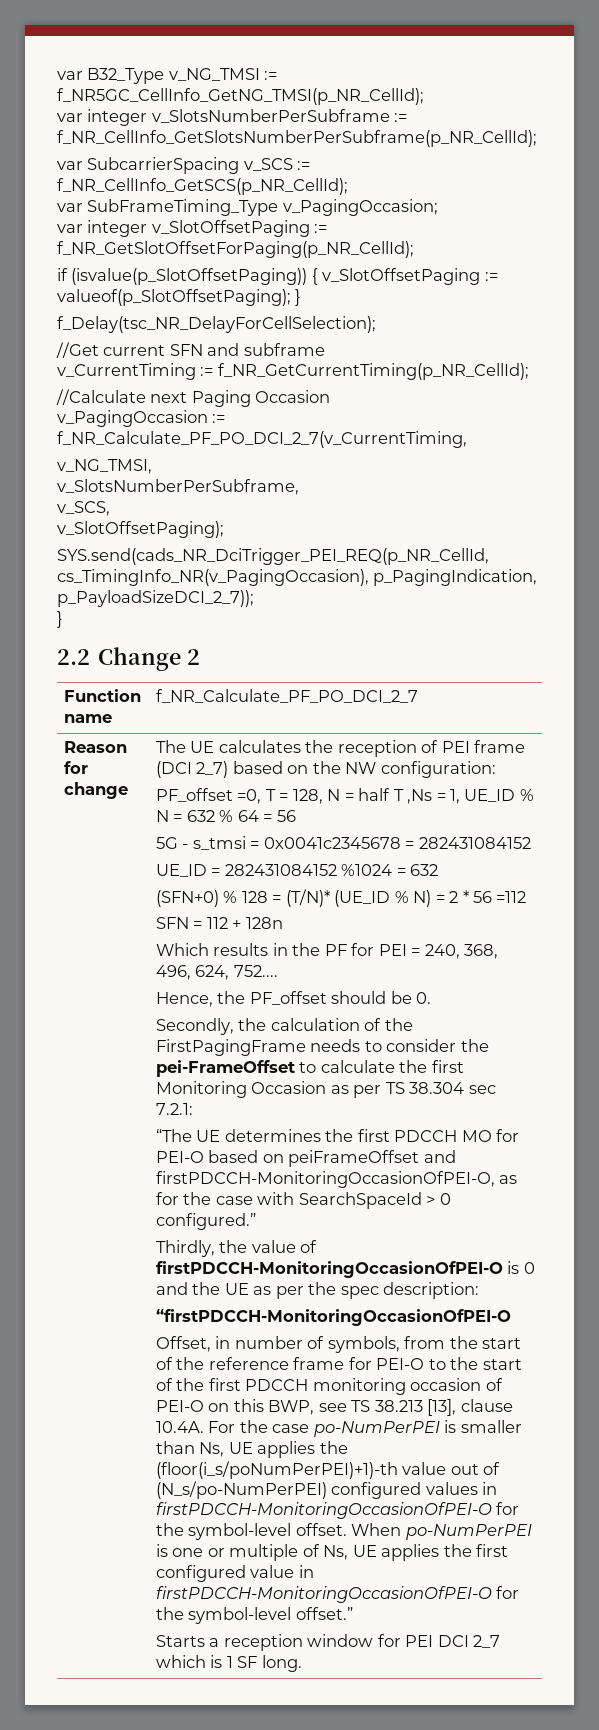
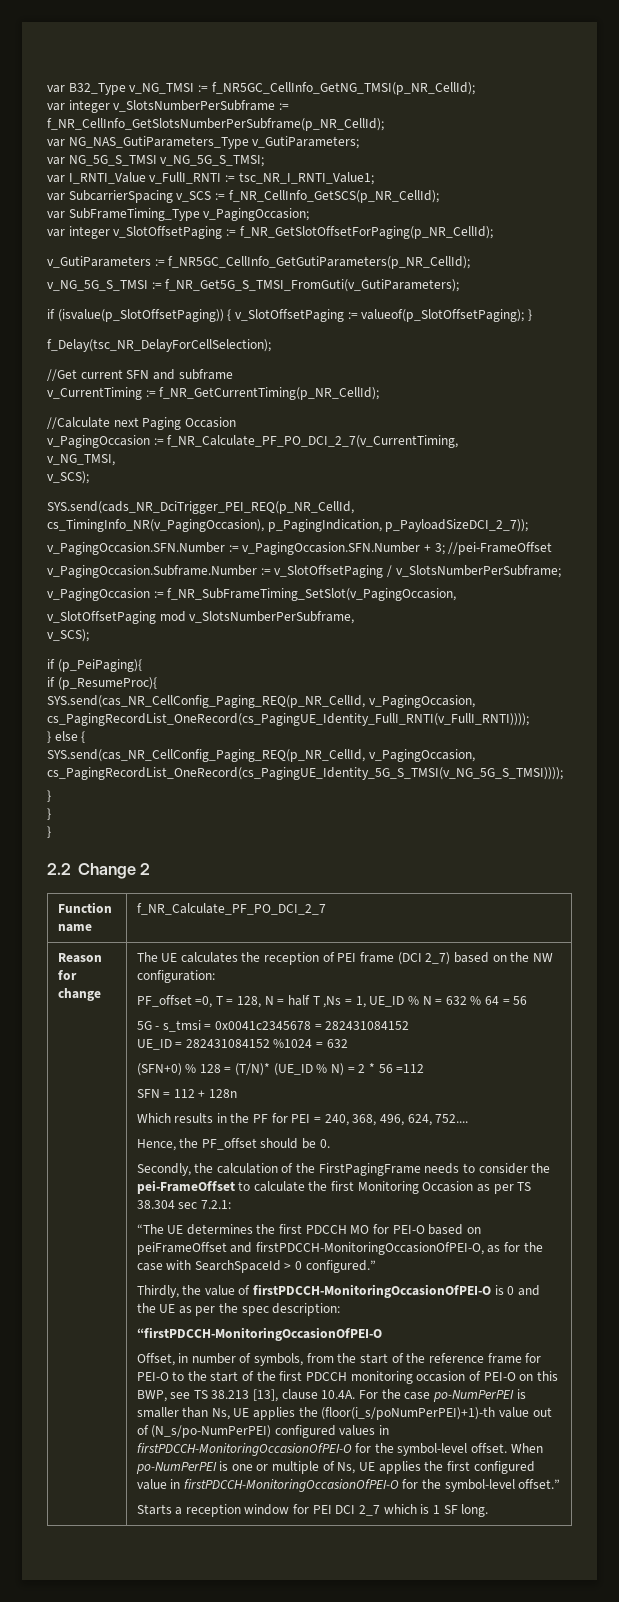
(537, 138) none -> [47,136,360,149] [47,155,265,167] [47,172,374,185] // var NG_NAS_GutiParameters_Type v_GutiParameters; // var NG_5G_S_TMSI v_NG_5G_S_TMSI; // var I_RNTI_Value v_FullI_RNTI := tsc_NR_I_RNTI_Value1;
(414, 249) none -> [47,256,471,269] [47,279,460,292] // v_GutiParameters := f_NR5GC_CellInfo_GetGutiParameters(p_NR_CellId); // v_NG_5G_S_TMSI := f_NR_Get5G_S_TMSI_FromGuti(v_GutiParameters);
[57,479,299,495] [57,501,110,516] [57,521,224,538] v_SlotsNumberPerSubframe, // v_SCS, // v_SlotOffsetPaging); -> [47,471,89,484] v_SCS);
(254, 598) none -> [47,542,553,555] [47,565,561,578] [47,588,457,601] [47,611,355,624] [47,629,89,642] [47,659,142,672] [47,677,157,690] [47,695,475,708] [47,713,529,726] [47,731,86,743] [47,749,475,762] [47,767,563,780] [47,790,51,802] [47,808,51,820] // v_PagingOccasion.SFN.Number := v_PagingOccasion.SFN.Number + 3; //pei-FrameOffset // v_PagingOccasion.Subframe.Number := v_SlotOffsetPaging / v_SlotsNumberPerSubframe; // v_PagingOccasion := f_NR_SubFrameTiming_SetSlot(v_PagingOccasion, // v_SlotOffsetPaging mod v_SlotsNumberPerSubframe, // v_SCS); // if (p_PeiPaging){ // if (p_ResumeProc){ // SYS.send(cas_NR_CellConfig_Paging_REQ(p_NR_CellId, v_PagingOccasion, cs_PagingRecordList_OneRecord(cs_PagingUE_Identity_FullI_RNTI(v_FullI_RNTI)))); // } else { // SYS.send(cas_NR_CellConfig_Paging_REQ(p_NR_CellId, v_PagingOccasion, cs_PagingRecordList_OneRecord(cs_PagingUE_Identity_5G_S_TMSI(v_NG_5G_S_TMSI)))); // } // }

